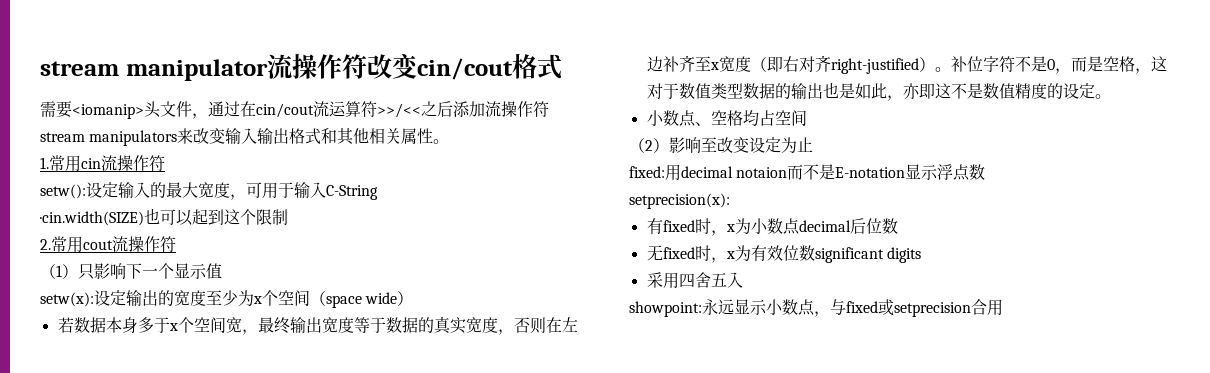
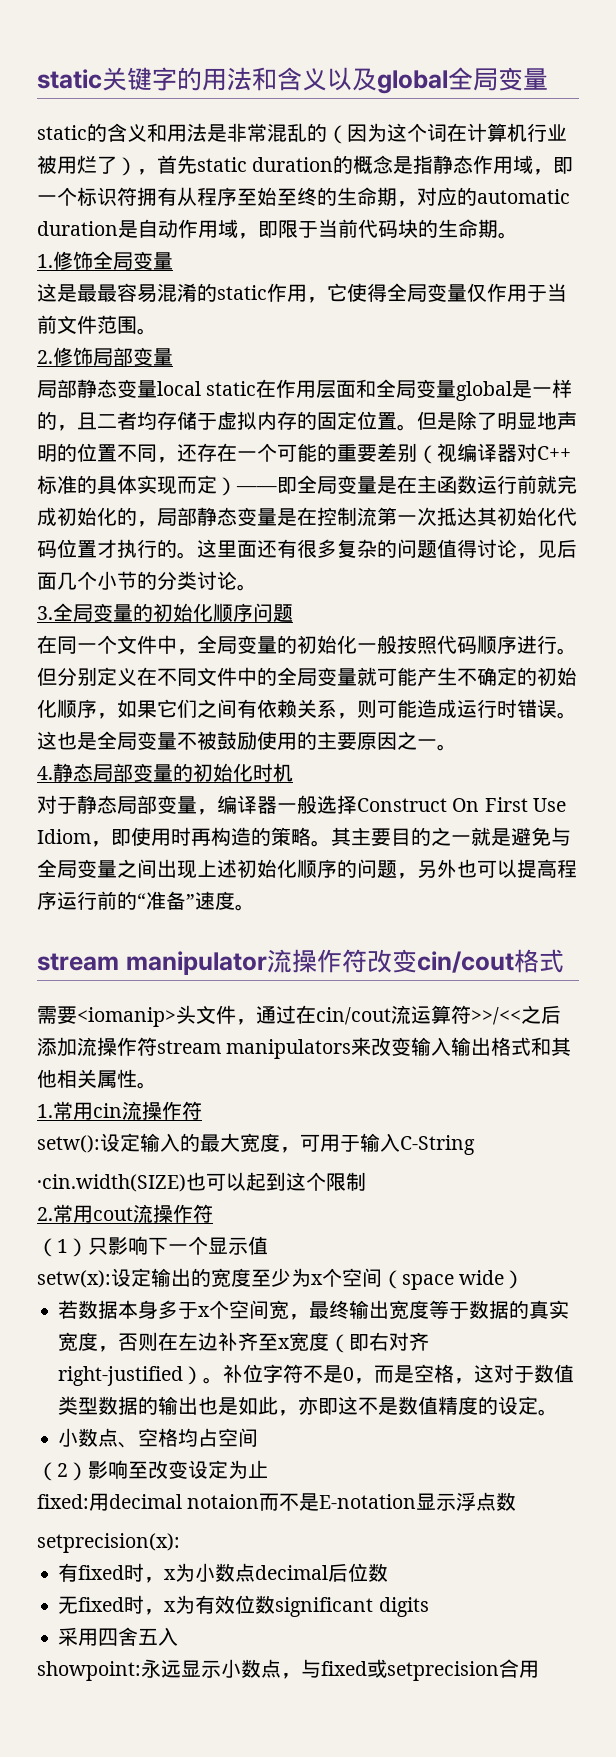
(40, 68) none -> [37,67,548,94] [37,123,567,144] [37,155,574,176] [37,187,570,207] [37,219,518,239] [37,251,173,270] [37,283,567,303] [37,315,157,335] [37,347,173,366] [37,379,573,401] [37,411,577,431] [37,443,571,464] [37,475,577,496] [37,507,577,527] [37,539,577,559] [37,571,257,591] [37,603,293,622] [37,635,577,655] [37,667,577,686] [37,699,577,719] [37,731,457,751] [37,763,293,782] [37,795,566,815] [37,827,571,847] [37,859,577,879] [37,891,255,911] static关键字的用法和含义以及global全局变量 // static的含义和用法是非常混乱的（因为这个词在计算机行业被用烂了），首先static duration的概念是指静态作用域，即一个标识符拥有从程序至始至终的生命期，对应的automatic duration是自动作用域，即限于当前代码块的生命期。 // 1.修饰全局变量 // 这是最最容易混淆的static作用，它使得全局变量仅作用于当前文件范围。 // 2.修饰局部变量 // 局部静态变量local static在作用层面和全局变量global是一样的，且二者均存储于虚拟内存的固定位置。但是除了明显地声明的位置不同，还存在一个可能的重要差别（视编译器对C++标准的具体实现而定）——即全局变量是在主函数运行前就完成初始化的，局部静态变量是在控制流第一次抵达其初始化代码位置才执行的。这里面还有很多复杂的问题值得讨论，见后面几个小节的分类讨论。 // 3.全局变量的初始化顺序问题 // 在同一个文件中，全局变量的初始化一般按照代码顺序进行。但分别定义在不同文件中的全局变量就可能产生不确定的初始化顺序，如果它们之间有依赖关系，则可能造成运行时错误。这也是全局变量不被鼓励使用的主要原因之一。 // 4.静态局部变量的初始化时机 // 对于静态局部变量，编译器一般选择Construct On First Use Idiom，即使用时再构造的策略。其主要目的之一就是避免与全局变量之间出现上述初始化顺序的问题，另外也可以提高程序运行前的“准备”速度。 //

